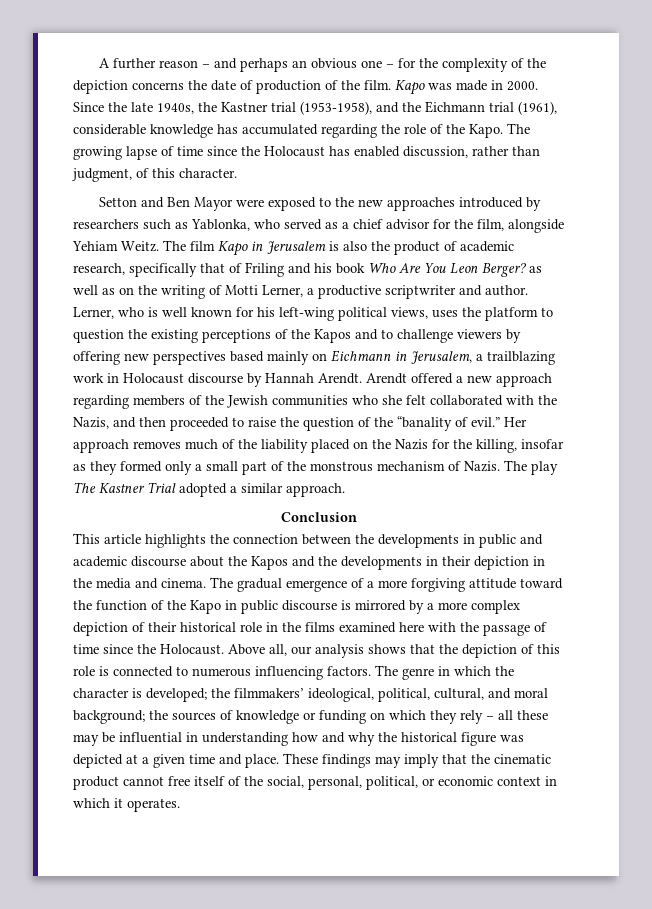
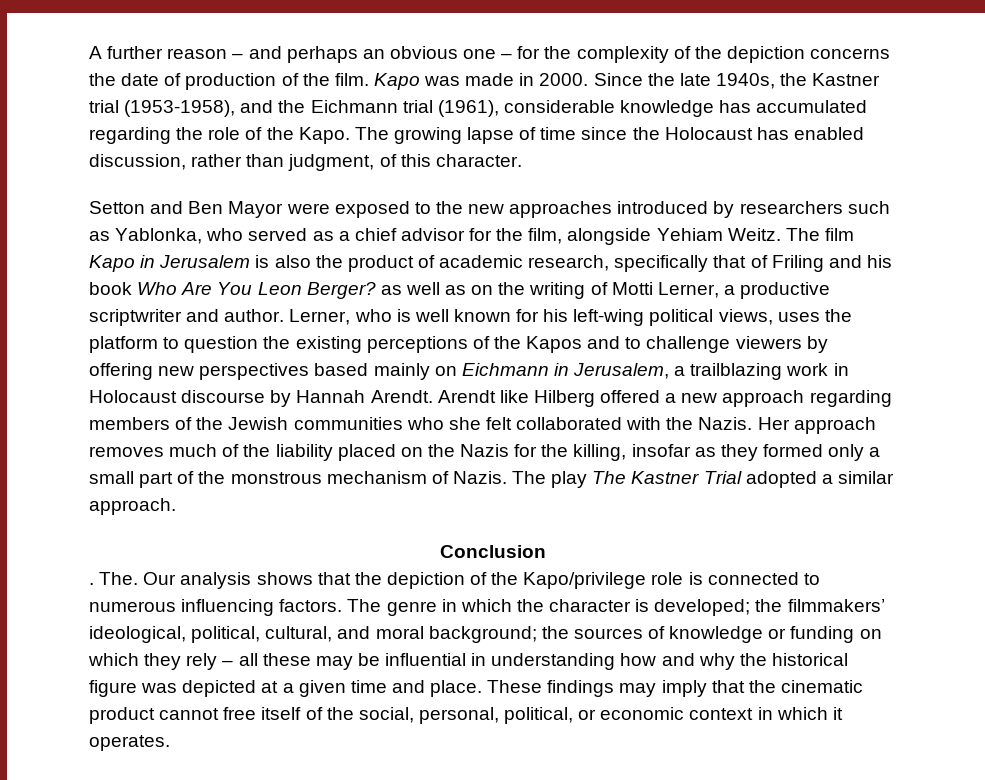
(407, 378) none -> [499,390,595,407] like Hilberg
[73,416,500,431] Nazis, and then proceeded to raise the question of the “banality of evil.” -> [698,417,753,430] Nazis.
[73,533,543,548] [73,556,545,570] [73,577,563,592] [73,600,520,614] [73,622,547,636] [73,644,312,656] This article highlights the connection between the developments in public and academic discourse about the Kapos and the developments in their depiction in the media and cinema. The gradual emergence of a more forgiving attitude toward the function of the Kapo in public discourse is mirrored by a more complex depiction of their historical role in the films examined here with the passage of time since the Holocaust. Above all, our -> [89,572,177,585] . The. Our
[537,644,560,654] this -> [491,572,647,589] the Kapo/privilege

